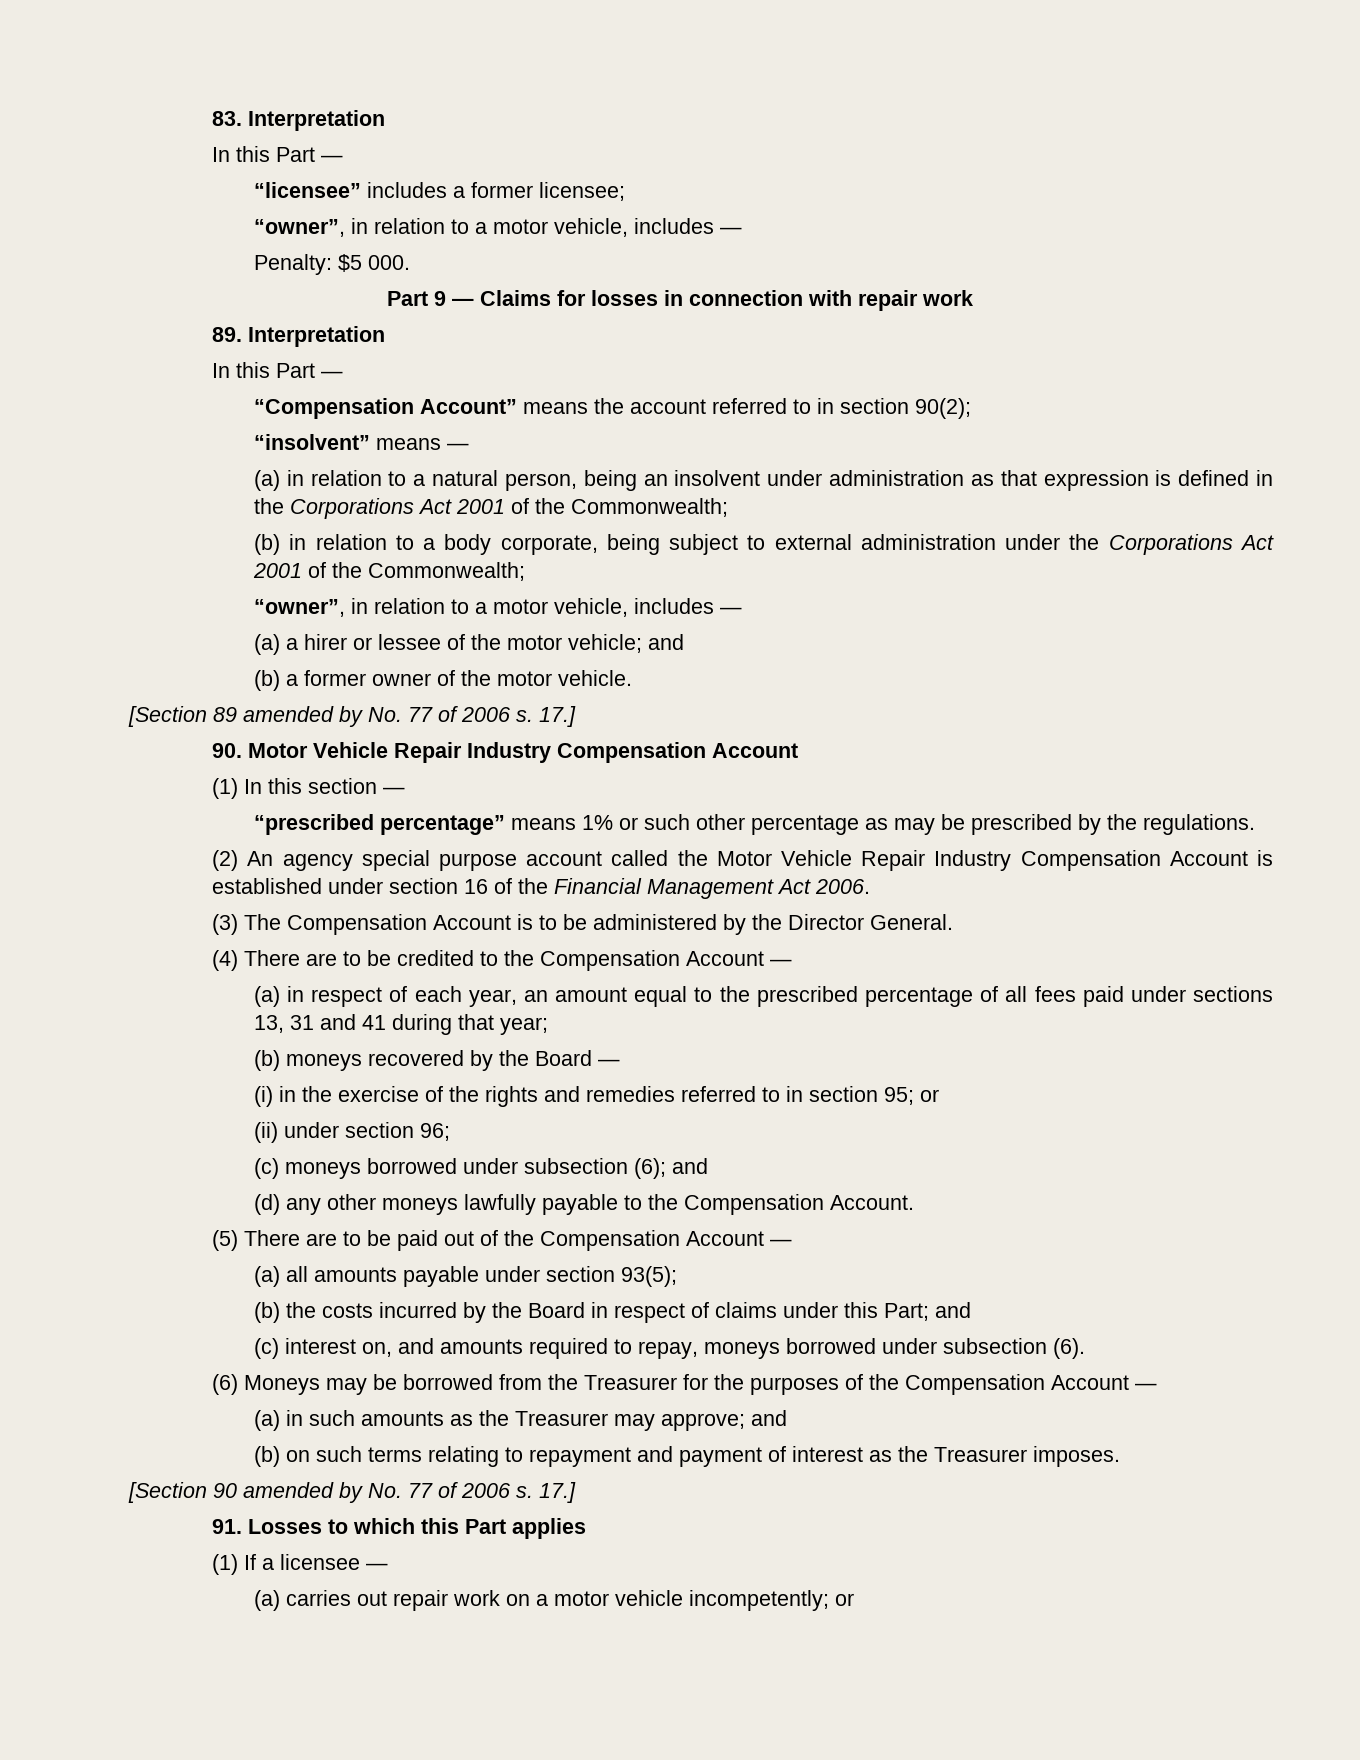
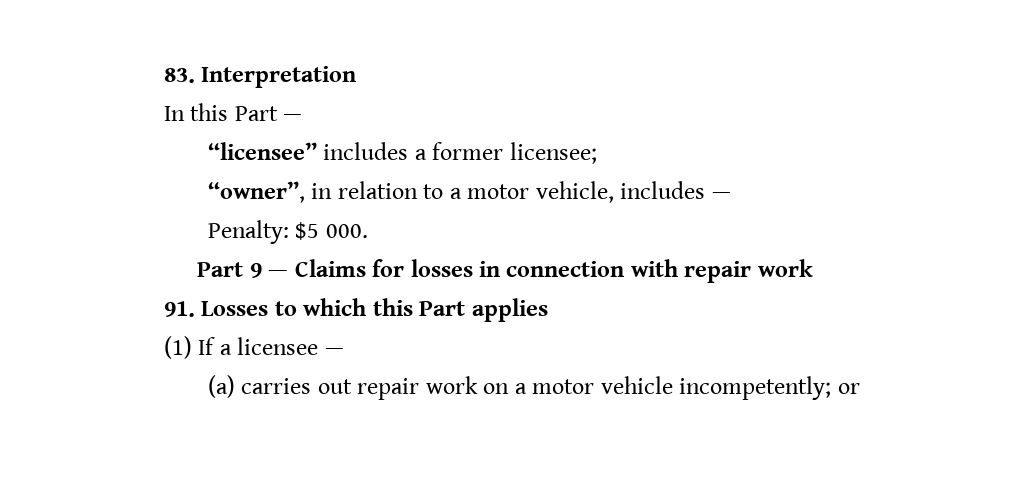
[212,326,386,347] [212,362,344,378] [253,398,971,419] [253,434,469,450] [253,470,1273,491] [253,498,728,519] [253,534,1275,555] [252,562,525,581] [253,598,742,617] [253,634,684,655] [253,670,632,691] [127,706,576,727] [212,742,799,763] [212,778,406,799] [253,814,1255,835] [212,850,1273,871] [212,878,871,899] [212,914,954,935] [212,950,793,971] [253,986,1274,1007] [253,1014,548,1035] [253,1050,620,1071] [253,1086,939,1107] [253,1122,450,1143] [253,1158,708,1179] [253,1194,914,1215] [212,1230,793,1251] [253,1266,677,1287] [253,1302,971,1323] [253,1338,1085,1359] [212,1374,1158,1395] [253,1410,787,1431] [253,1446,1120,1467] [127,1482,576,1503] // 89. Interpretation // In this Part — // “Compensation Account” means the account referred to in section 90(2); // “insolvent” means — // (a) in relation to a natural person, being an insolvent under administration as that expression is defined in the Corporations Act 2001 of the Commonwealth; // (b) in relation to a body corporate, being subject to external administration under the Corporations Act 2001 of the Commonwealth; // “owner”, in relation to a motor vehicle, includes — // (a) a hirer or lessee of the motor vehicle; and // (b) a former owner of the motor vehicle. // [Section 89 amended by No. 77 of 2006 s. 17.] // 90. Motor Vehicle Repair Industry Compensation Account // (1) In this section — // “prescribed percentage” means 1% or such other percentage as may be prescribed by the regulations. // (2) An agency special purpose account called the Motor Vehicle Repair Industry Compensation Account is established under section 16 of the Financial Management Act 2006. // (3) The Compensation Account is to be administered by the Director General. // (4) There are to be credited to the Compensation Account — // (a) in respect of each year, an amount equal to the prescribed percentage of all fees paid under sections 13, 31 and 41 during that year; // (b) moneys recovered by the Board — // (i) in the exercise of the rights and remedies referred to in section 95; or // (ii) under section 96; // (c) moneys borrowed under subsection (6); and // (d) any other moneys lawfully payable to the Compensation Account. // (5) There are to be paid out of the Compensation Account — // (a) all amounts payable under section 93(5); // (b) the costs incurred by the Board in respect of claims under this Part; and // (c) interest on, and amounts required to repay, moneys borrowed under subsection (6). // (6) Moneys may be borrowed from the Treasurer for the purposes of the Compensation Account — // (a) in such amounts as the Treasurer may approve; and // (b) on such terms relating to repayment and payment of interest as the Treasurer imposes. // [Section 90 amended by No. 77 of 2006 s. 17.] -> (813, 268) none

